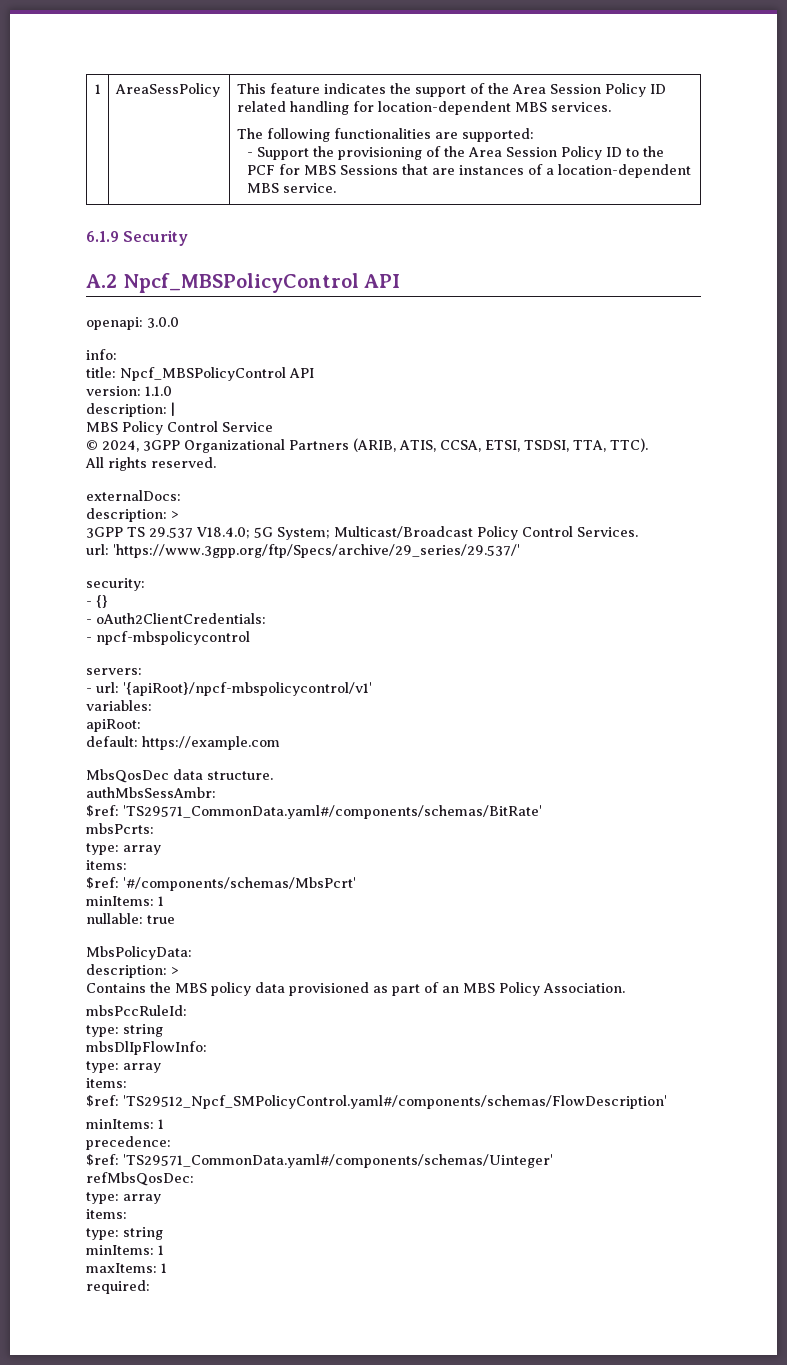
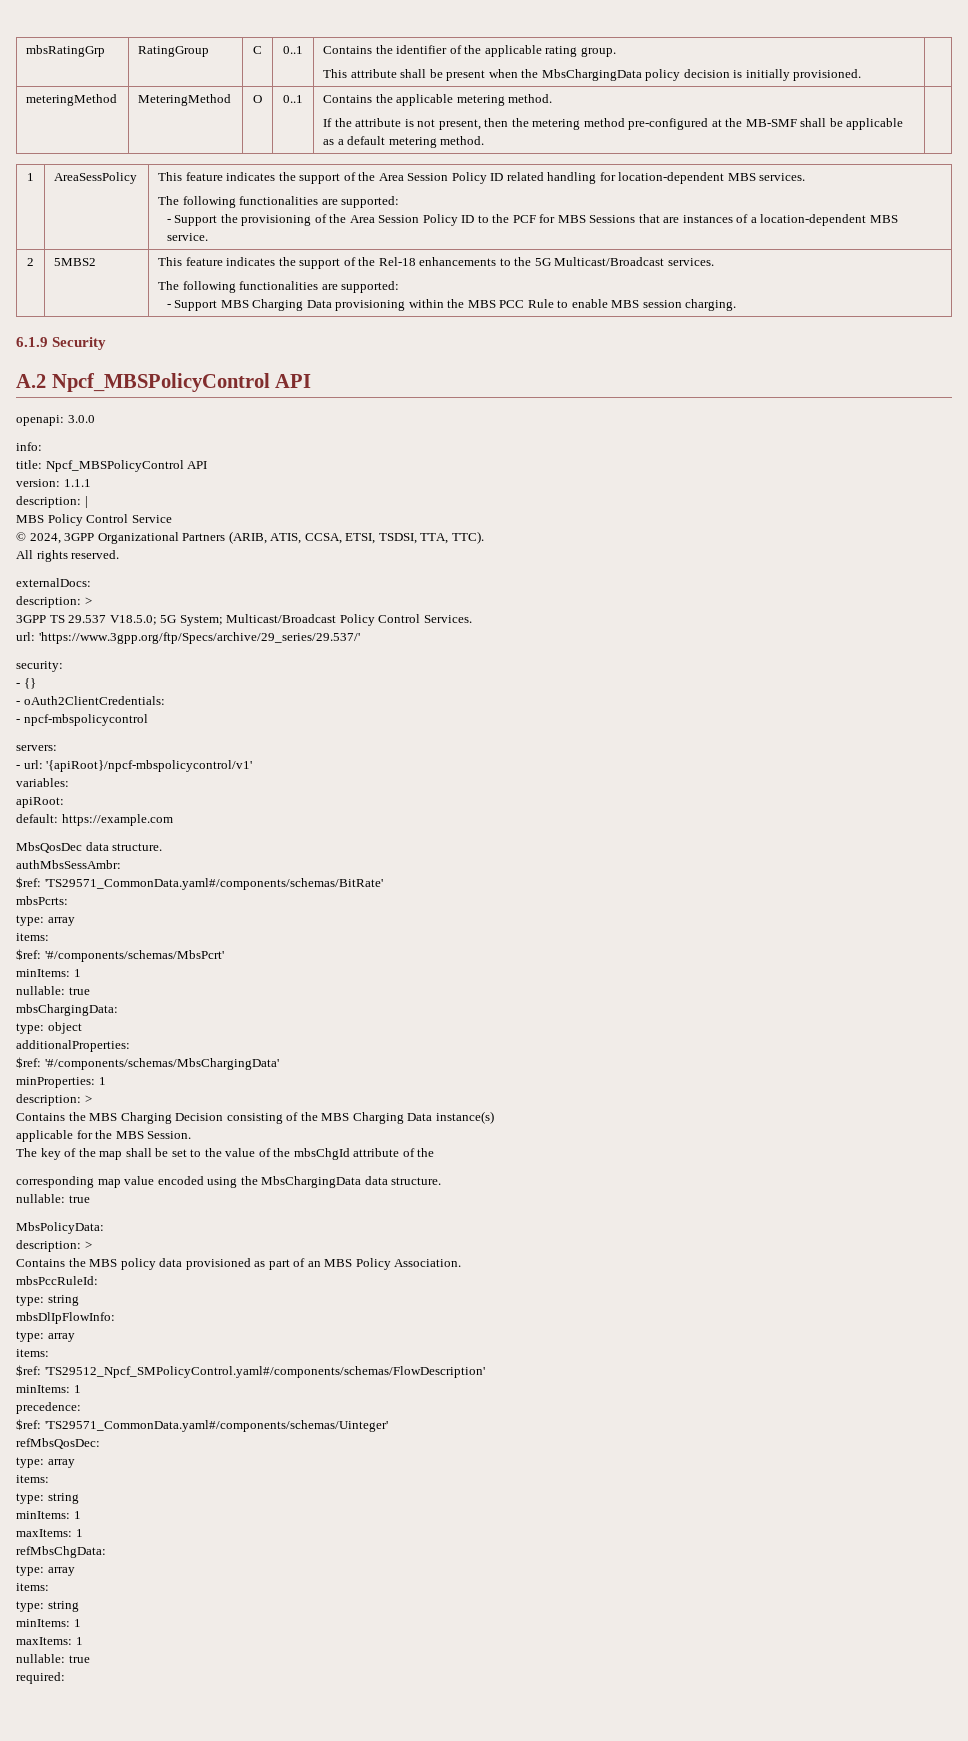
(94, 89) none -> [26,45,106,57] [138,46,210,57] [253,46,262,54] [283,46,303,54] [323,45,616,57] [323,69,862,81] [26,94,118,106] [138,94,232,106] [253,95,262,103] [283,95,303,103] [323,94,553,106] [323,118,904,130] [323,136,485,148] mbsRatingGrp | RatingGroup | C | 0..1 | Contains the identifier of the applicable rating group. // This attribute shall be present when the MbsChargingData policy decision is initially provisioned. | // meteringMethod | MeteringMethod | O | 0..1 | Contains the applicable metering method. // If the attribute is not present, then the metering method pre-configured at the MB-SMF shall be applicable as a default metering method. | //
(336, 188) none -> [27,258,34,266] [54,258,97,266] [158,257,714,269] [158,281,400,293] [166,299,737,311] // 2 | 5MBS2 | This feature indicates the support of the Rel-18 enhancements to the 5G Multicast/Broadcast services. // The following functionalities are supported: // - Support MBS Charging Data provisioning within the MBS PCC Rule to enable MBS session charging.
[145,386,172,396] 1.1.0 -> [63,479,91,487] 1.1.1
[196,527,250,539] V18.4.0; -> [109,615,157,625] V18.5.0;
(175, 919) none -> [16,1004,118,1016] [16,1022,82,1034] [16,1040,130,1052] [16,1057,279,1070] [16,1077,106,1088] [16,1094,92,1106] [16,1111,494,1124] [16,1130,192,1142] [16,1148,435,1160] [16,1176,442,1188] [16,1194,90,1203] // mbsChargingData: // type: object // additionalProperties: // $ref: '#/components/schemas/MbsChargingData' // minProperties: 1 // description: > // Contains the MBS Charging Decision consisting of the MBS Charging Data instance(s) // applicable for the MBS Session. // The key of the map shall be set to the value of the mbsChgId attribute of the // corresponding map value encoded using the MbsChargingData data structure. // nullable: true
(167, 1268) none -> [16,1546,106,1558] [16,1565,75,1576] [16,1583,49,1591] [16,1601,79,1612] [16,1619,81,1627] [16,1637,83,1645] [16,1654,90,1663] // refMbsChgData: // type: array // items: // type: string // minItems: 1 // maxItems: 1 // nullable: true

